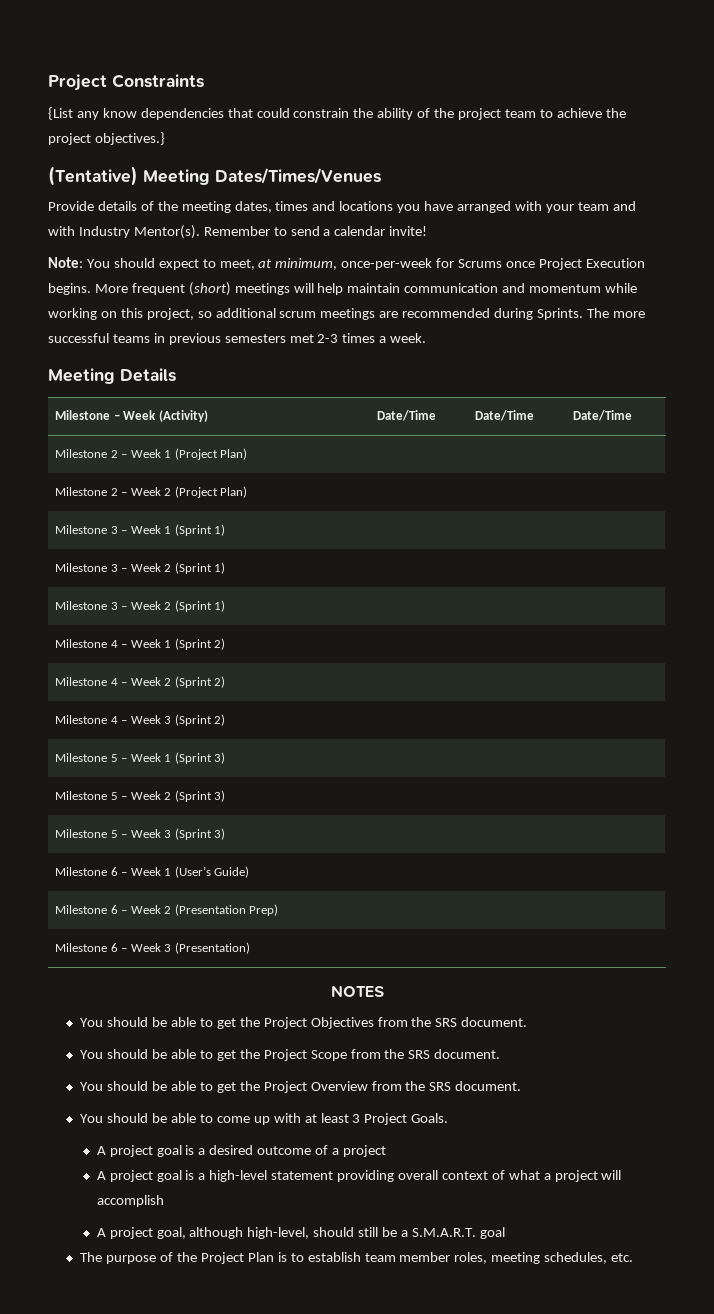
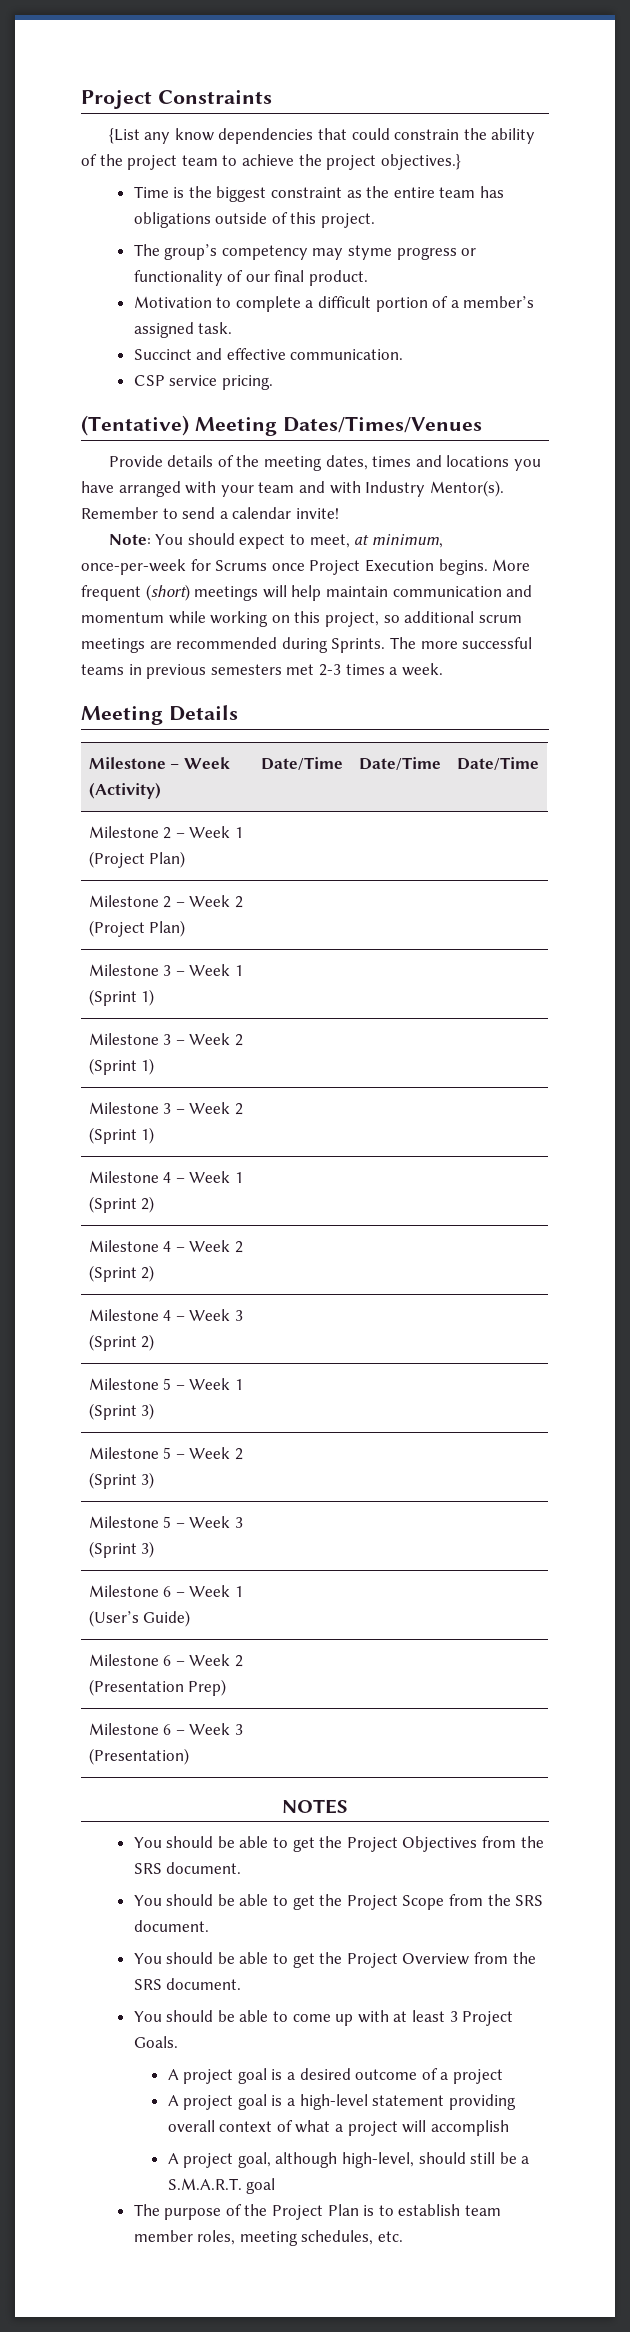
(165, 138) none -> [133,186,504,202] [133,212,375,228] [133,244,477,260] [133,270,368,286] [133,296,535,312] [133,322,233,338] [133,348,404,360] [133,375,273,390] // Time is the biggest constraint as the entire team has obligations outside of this project. // The group’s competency may styme progress or functionality of our final product. // Motivation to complete a difficult portion of a member’s assigned task. // Succinct and effective communication. // CSP service pricing.

